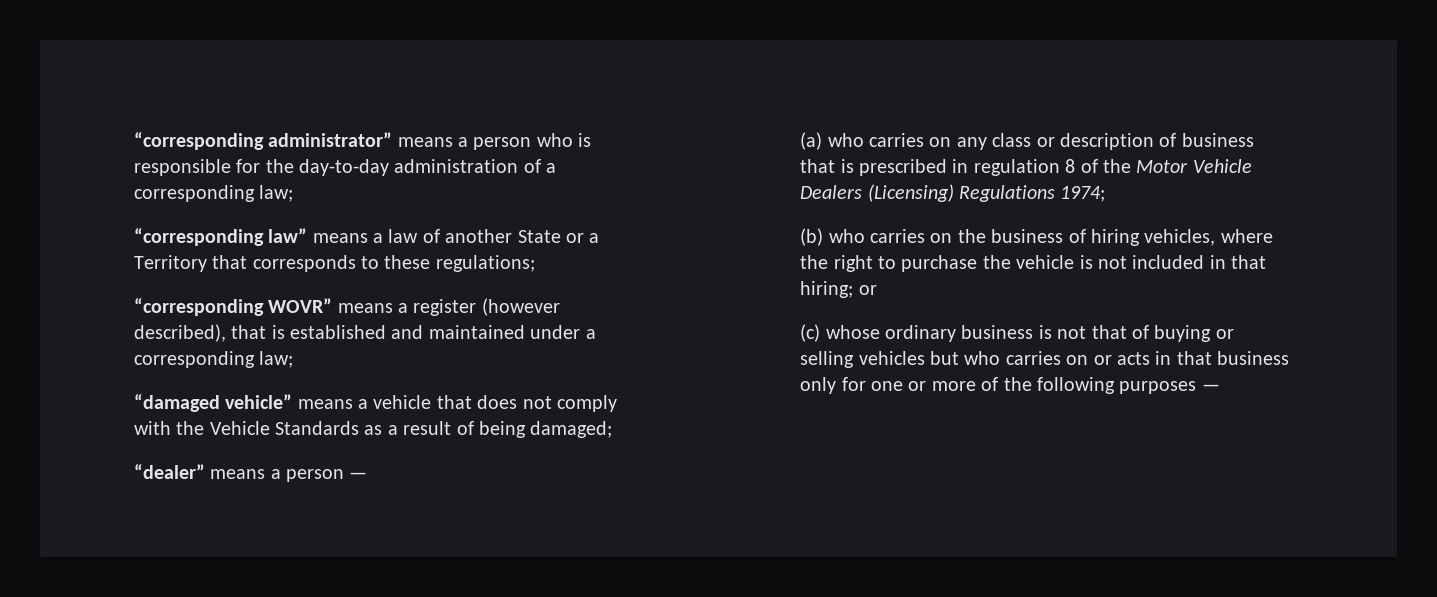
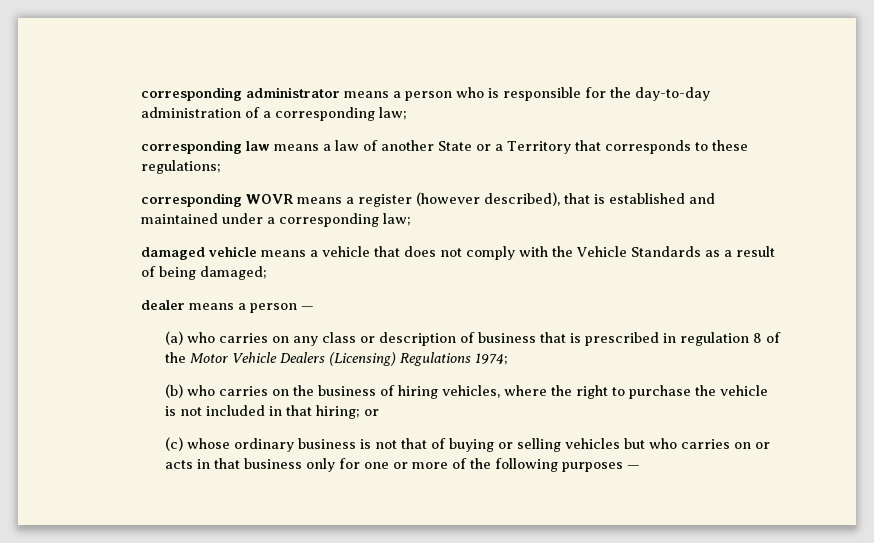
[133,132,393,150] “corresponding administrator” -> [140,87,340,101] corresponding administrator
[133,228,308,246] “corresponding law” -> [140,140,270,154] corresponding law
[133,298,333,316] “corresponding WOVR” -> [140,193,294,207] corresponding WOVR
[133,394,293,412] “damaged vehicle” -> [140,246,257,260] damaged vehicle
[133,464,205,479] “dealer” -> [140,300,185,310] dealer

